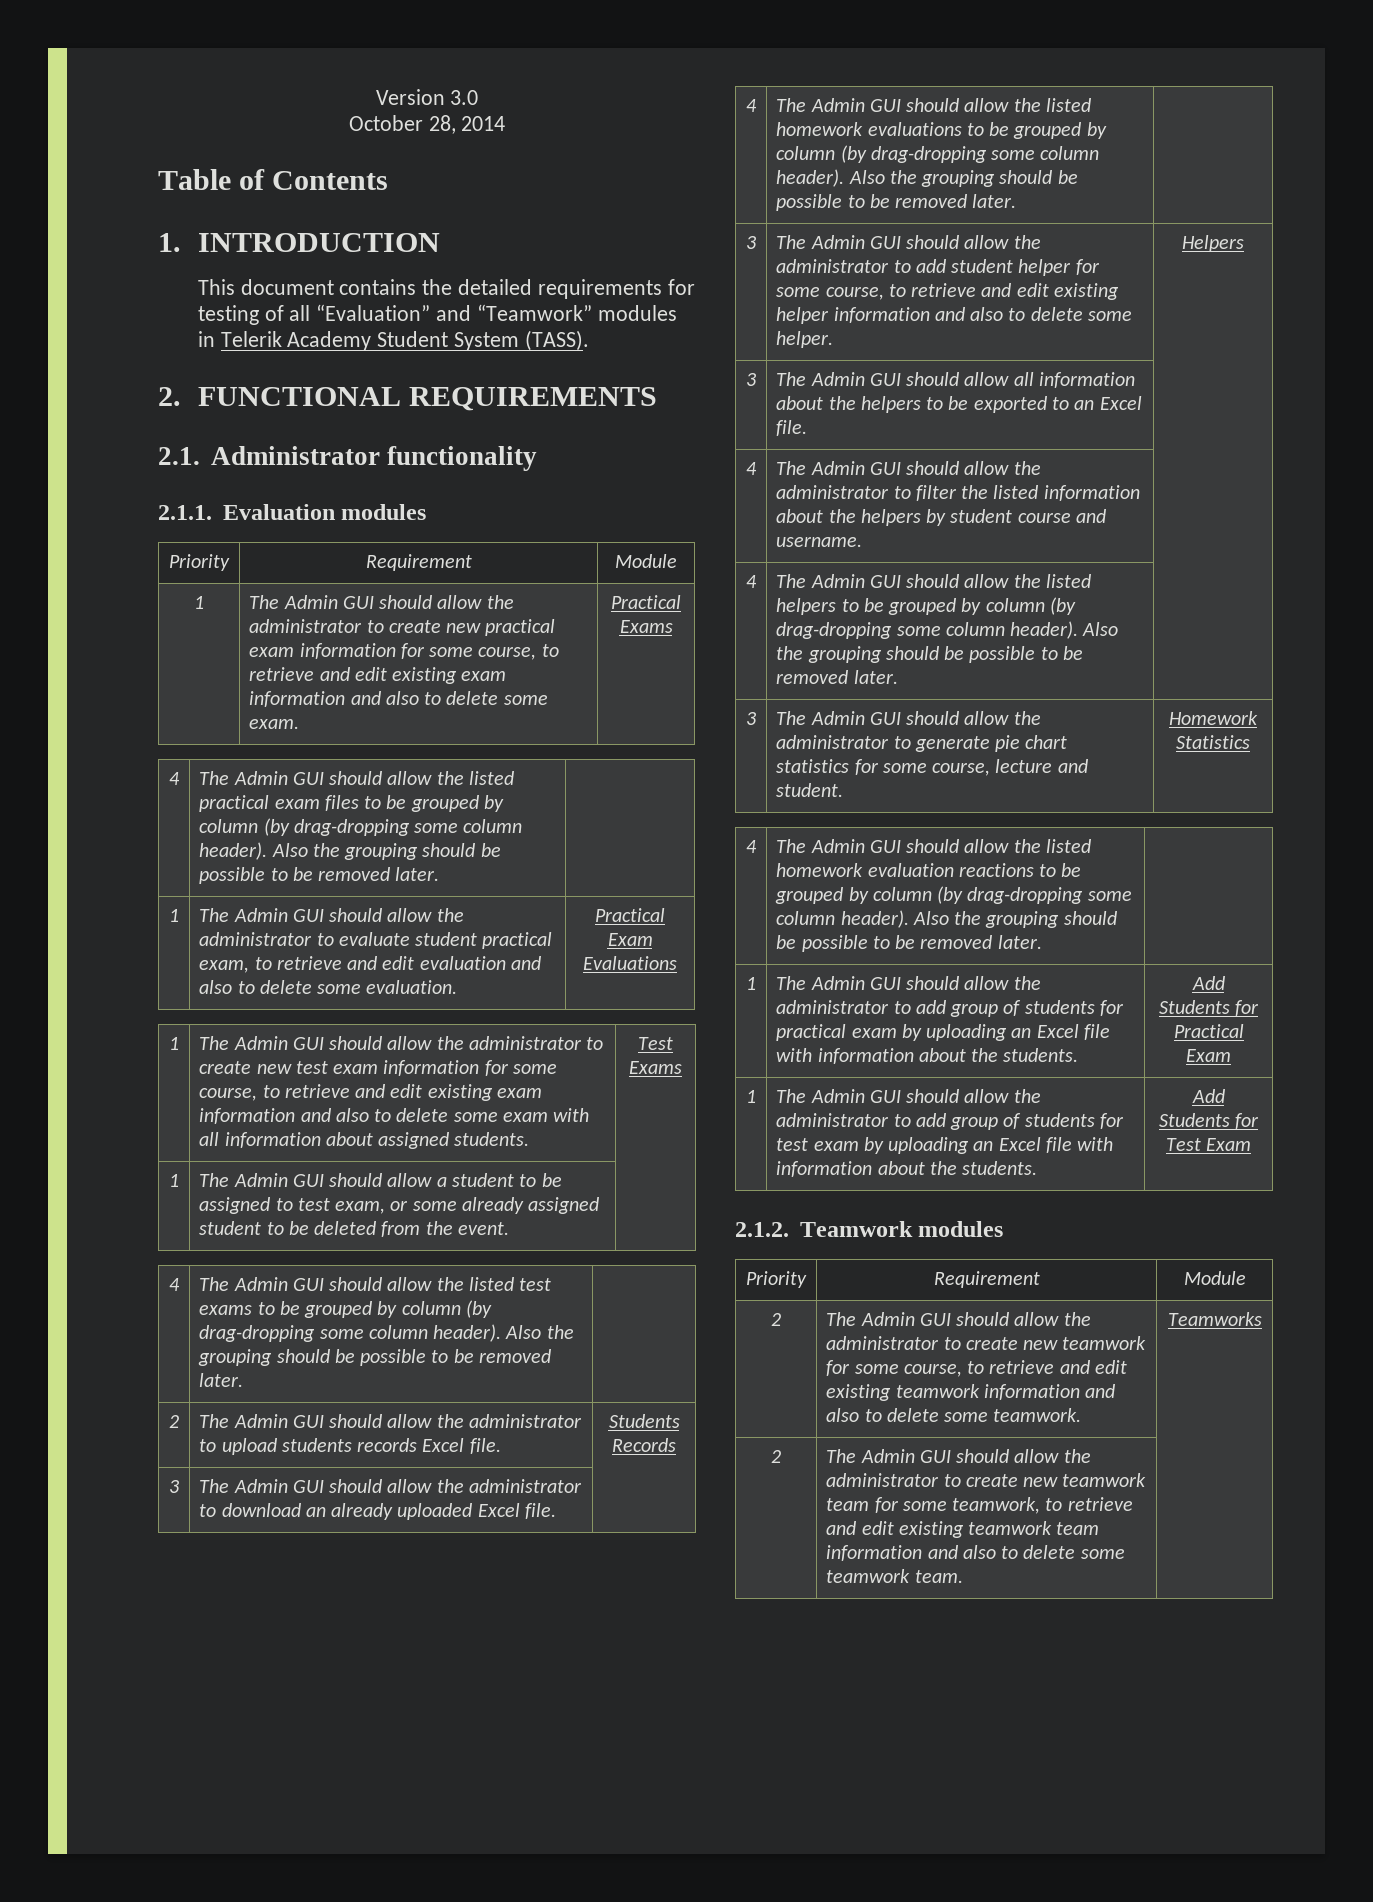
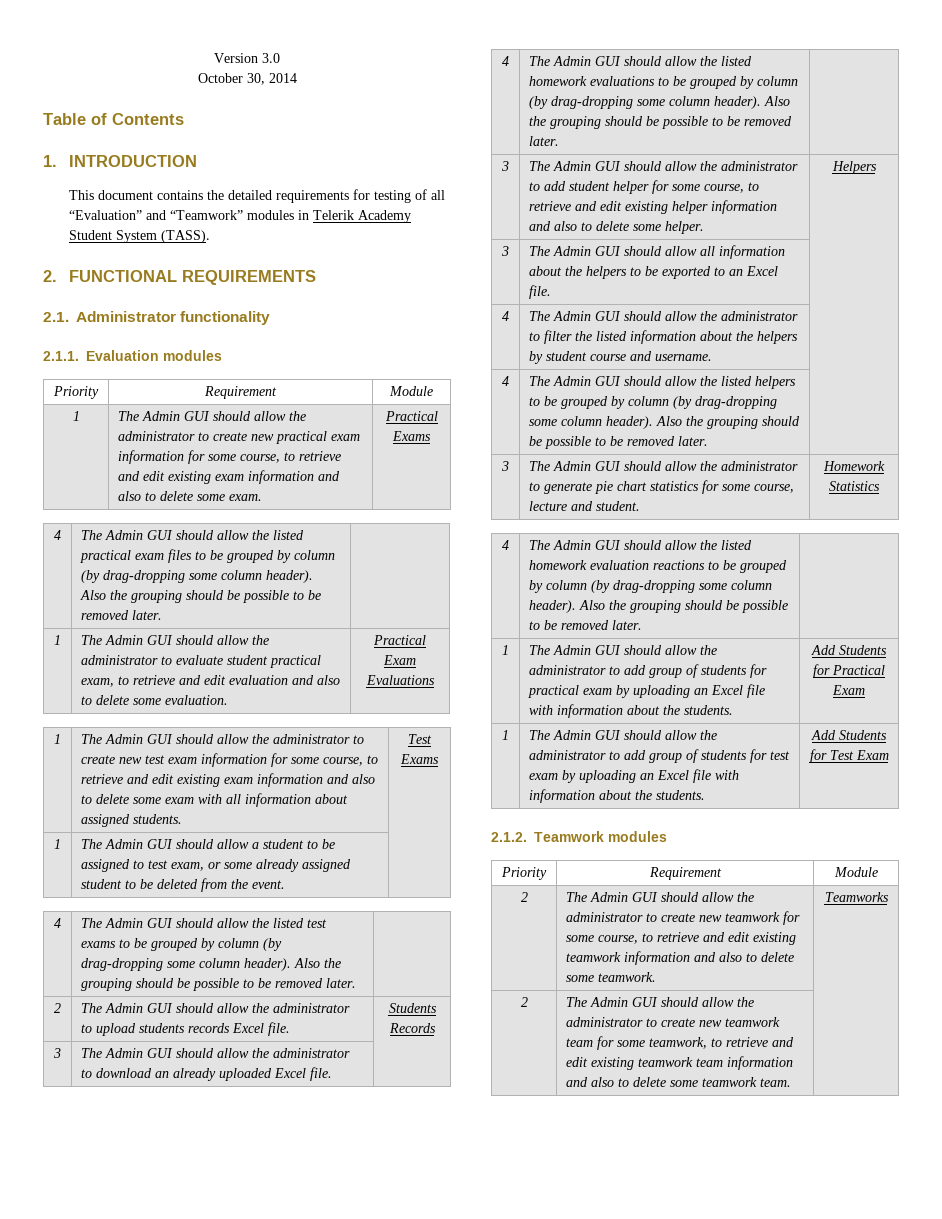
[428,115,456,134] 28, -> [246,73,265,85] 30,

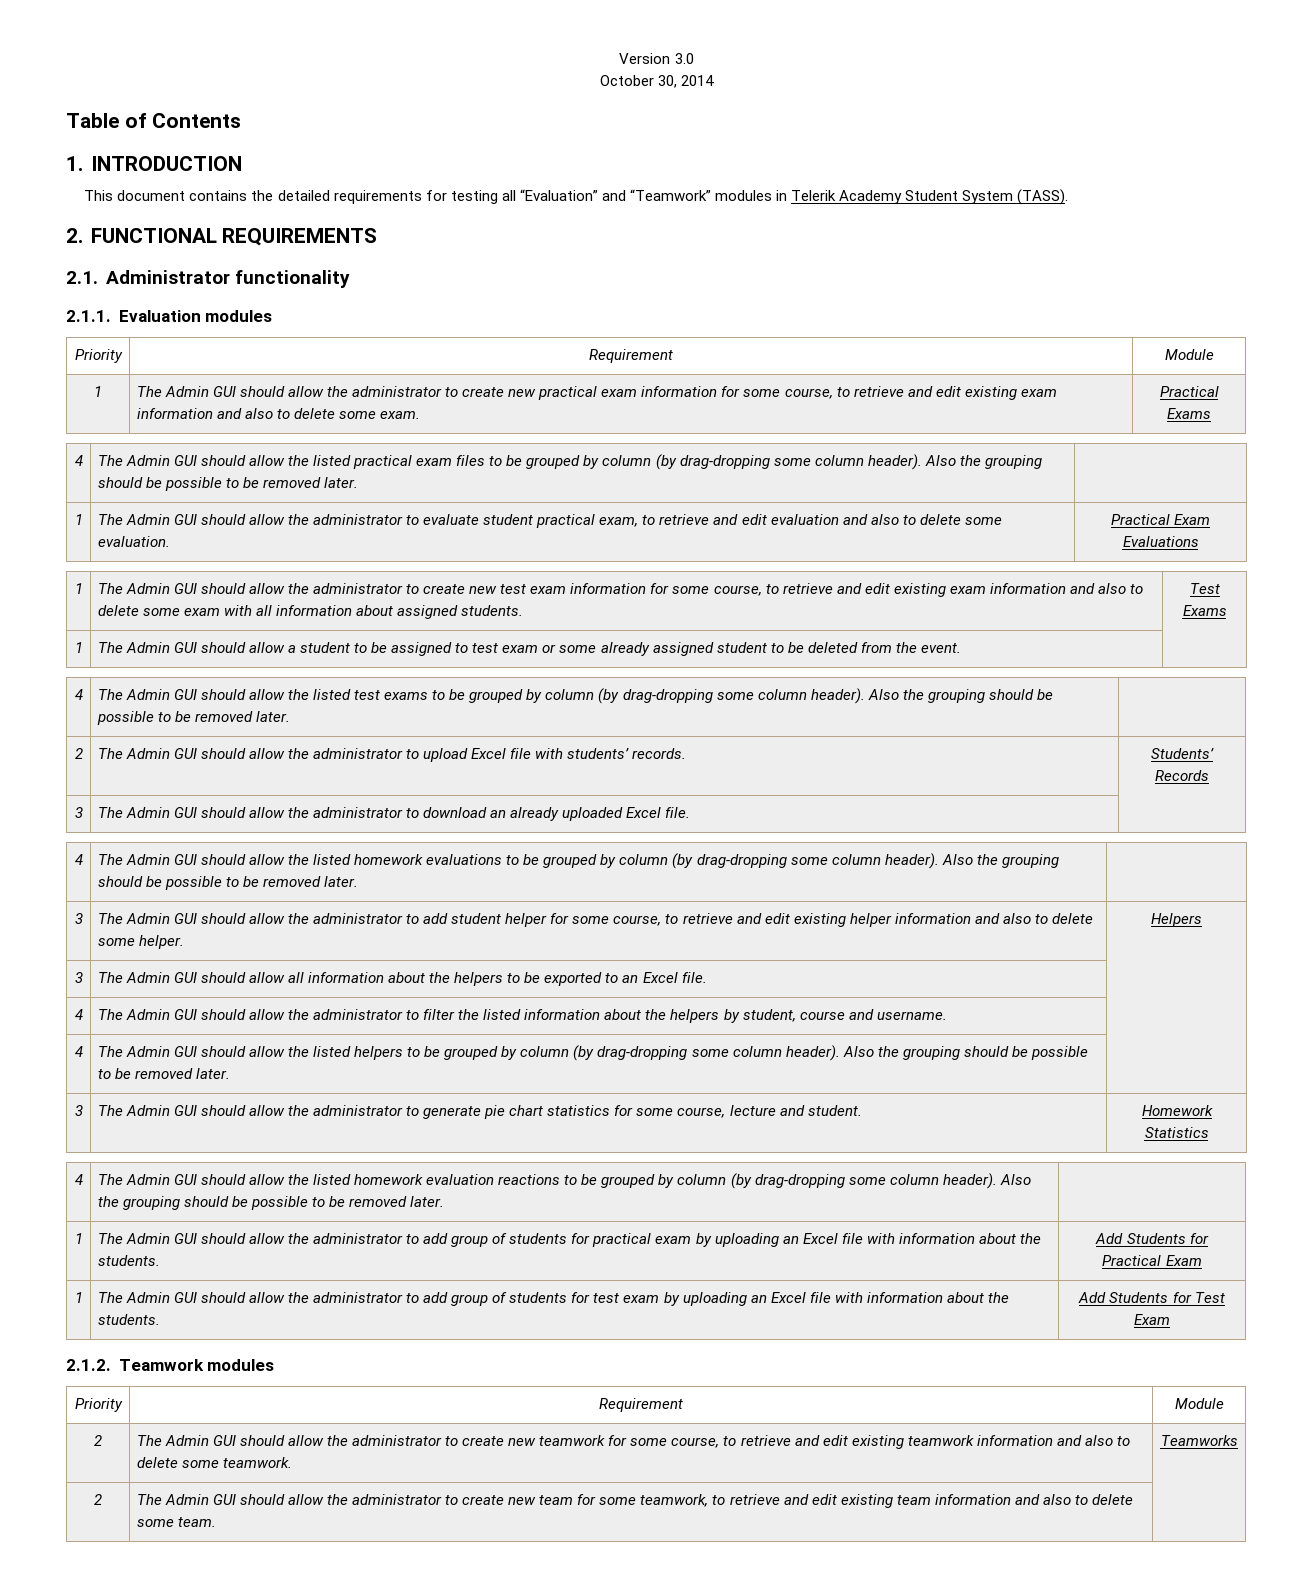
[415,189,428,200] of -> (498, 197) none
[171,862,205,871] exam, -> [502,645,539,653] exam
[139,1022,291,1036] [388,1003,437,1013] students records Excel file. | Students -> [471,748,687,759] [1151,748,1214,759] Excel file with students’ records. | Students’
[546,351,588,361] student -> [742,1009,796,1022] student,
[725,1017,781,1027] teamwork -> (537, 1501) none
[638,1057,694,1067] teamwork -> (893, 1501) none
[702,1077,758,1087] teamwork -> (174, 1523) none

